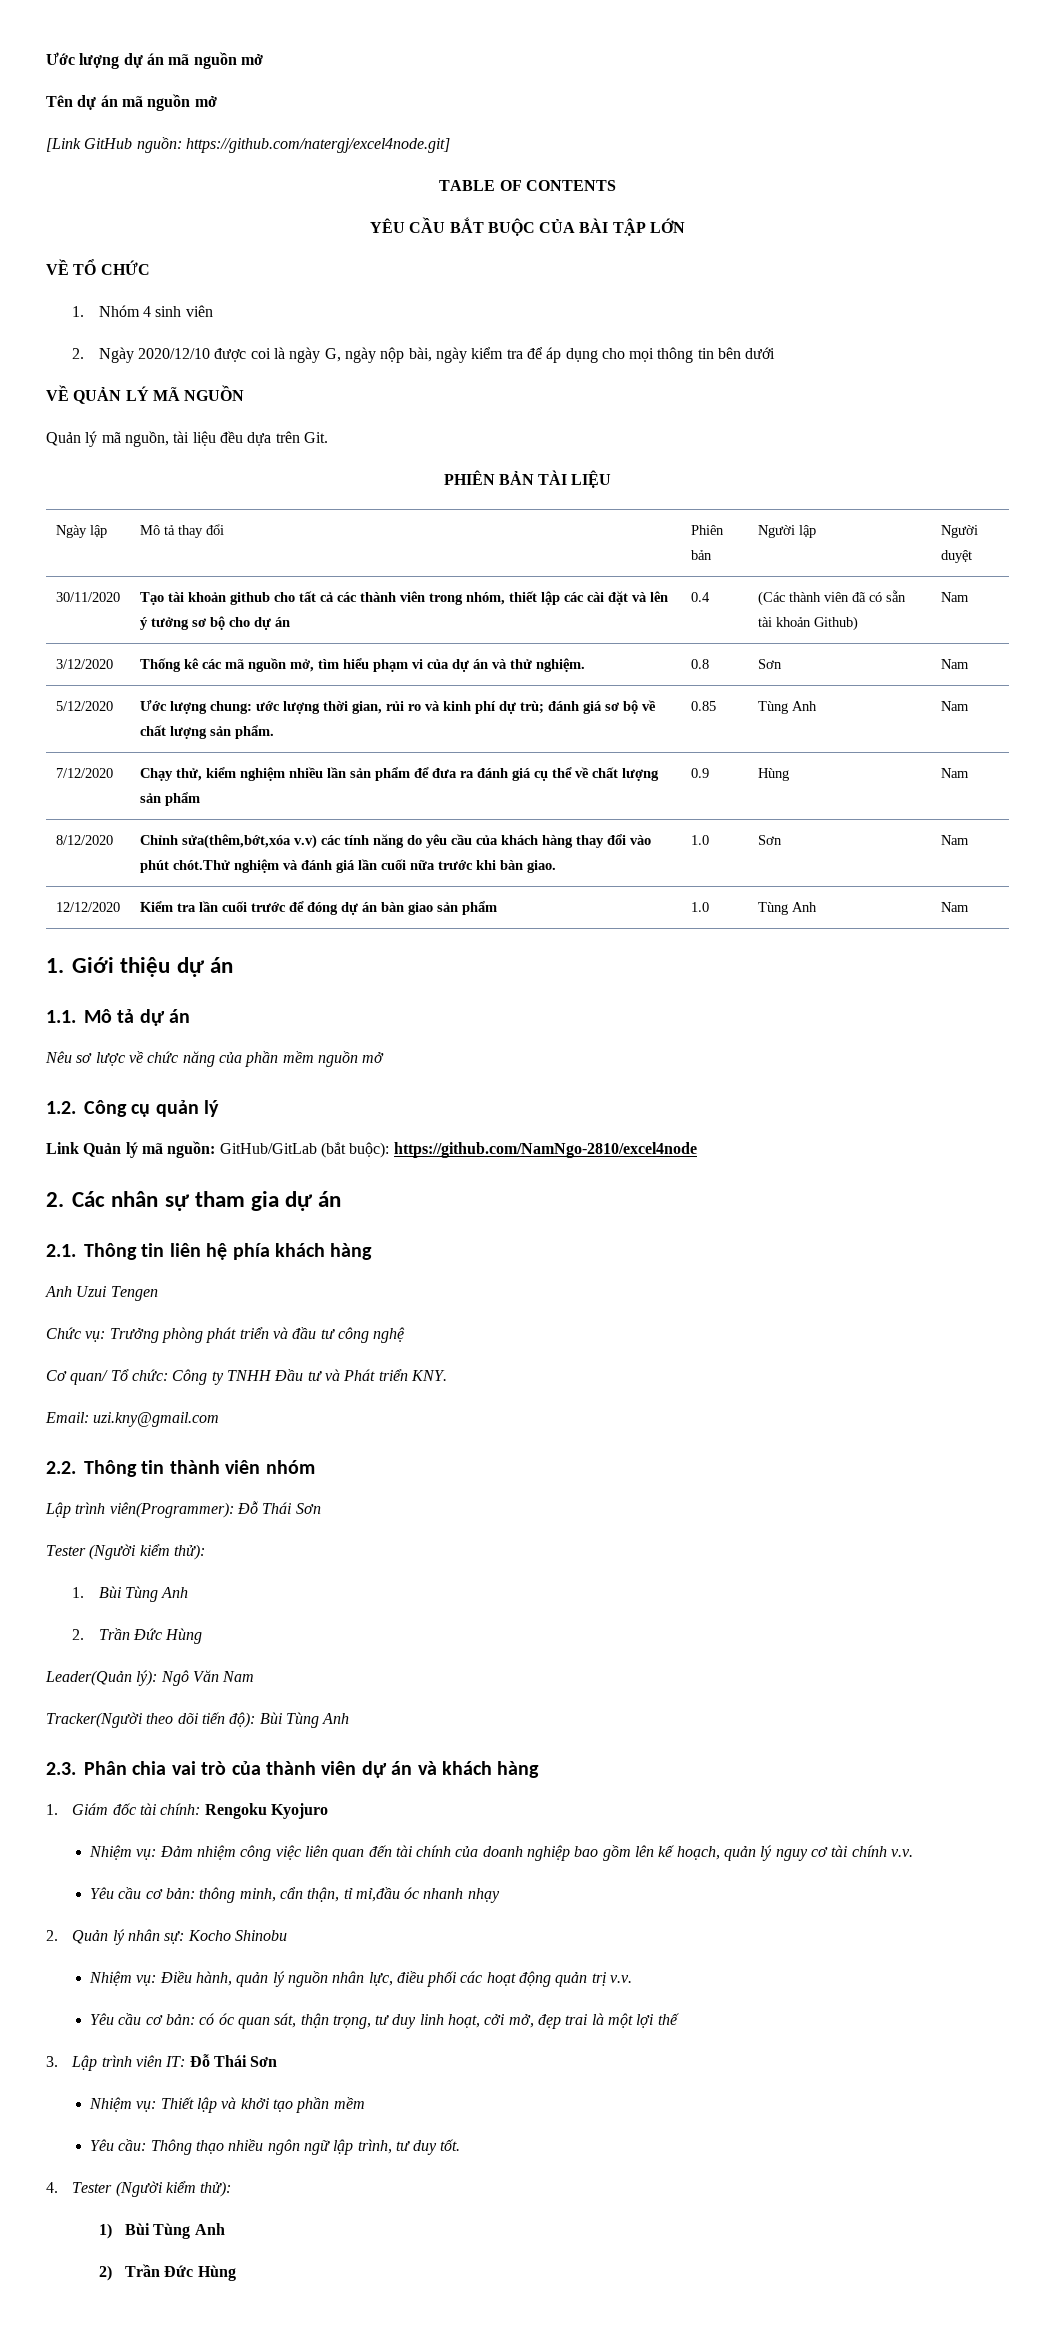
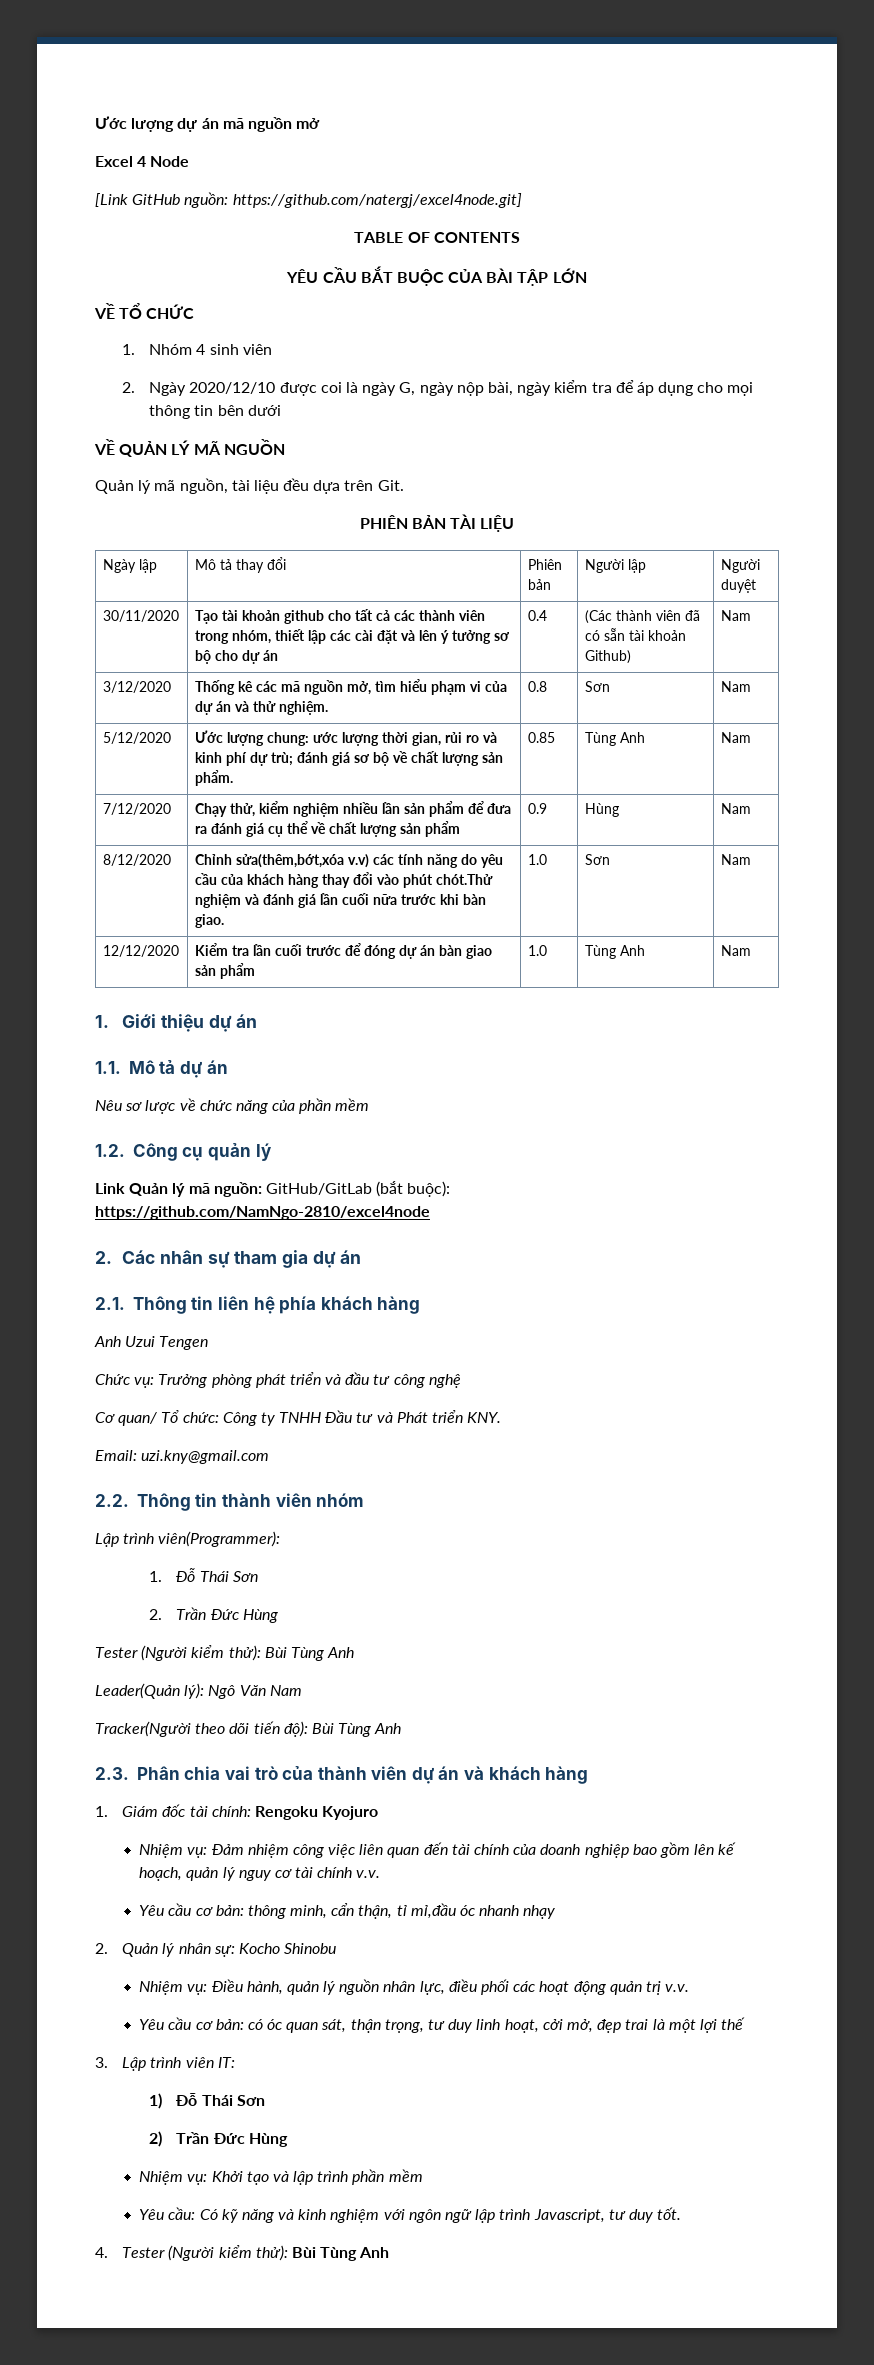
[46,94,217,111] Tên dự án mã nguồn mở -> [95,156,190,167] Excel 4 Node
[317,1051,385,1067] nguồn mở -> (370, 1104) none
[236,1501,321,1514] [46,1544,205,1560] [72,1586,189,1602] [72,1628,203,1644] Đỗ Thái Sơn // Tester (Người kiểm thử): // 1. Bùi Tùng Anh // 2. Trần Đức Hùng -> [149,1568,258,1582] [149,1607,278,1623] [95,1645,355,1661] // 1. Đỗ Thái Sơn // 2. Trần Đức Hùng // Tester (Người kiểm thử): Bùi Tùng Anh
[189,2054,278,2067] [88,2097,365,2113] [89,2139,264,2155] Đỗ Thái Sơn // Nhiệm vụ: Thiết lập và khởi tạo phần mềm // Yêu cầu: Thông thạo nhiều -> [149,2093,265,2109] [149,2131,288,2147] [139,2169,423,2185] [139,2207,405,2223] // 1) Đỗ Thái Sơn // 2) Trần Đức Hùng // Nhiệm vụ: Khởi tạo và lập trình phần mềm // Yêu cầu: Có kỹ năng và kinh nghiệm với
[357,2139,392,2154] trình, -> [499,2209,605,2223] trình Javascript,
[98,2223,225,2239] [98,2264,236,2281] // 1) Bùi Tùng Anh // 2) Trần Đức Hùng -> [291,2247,390,2261] Bùi Tùng Anh

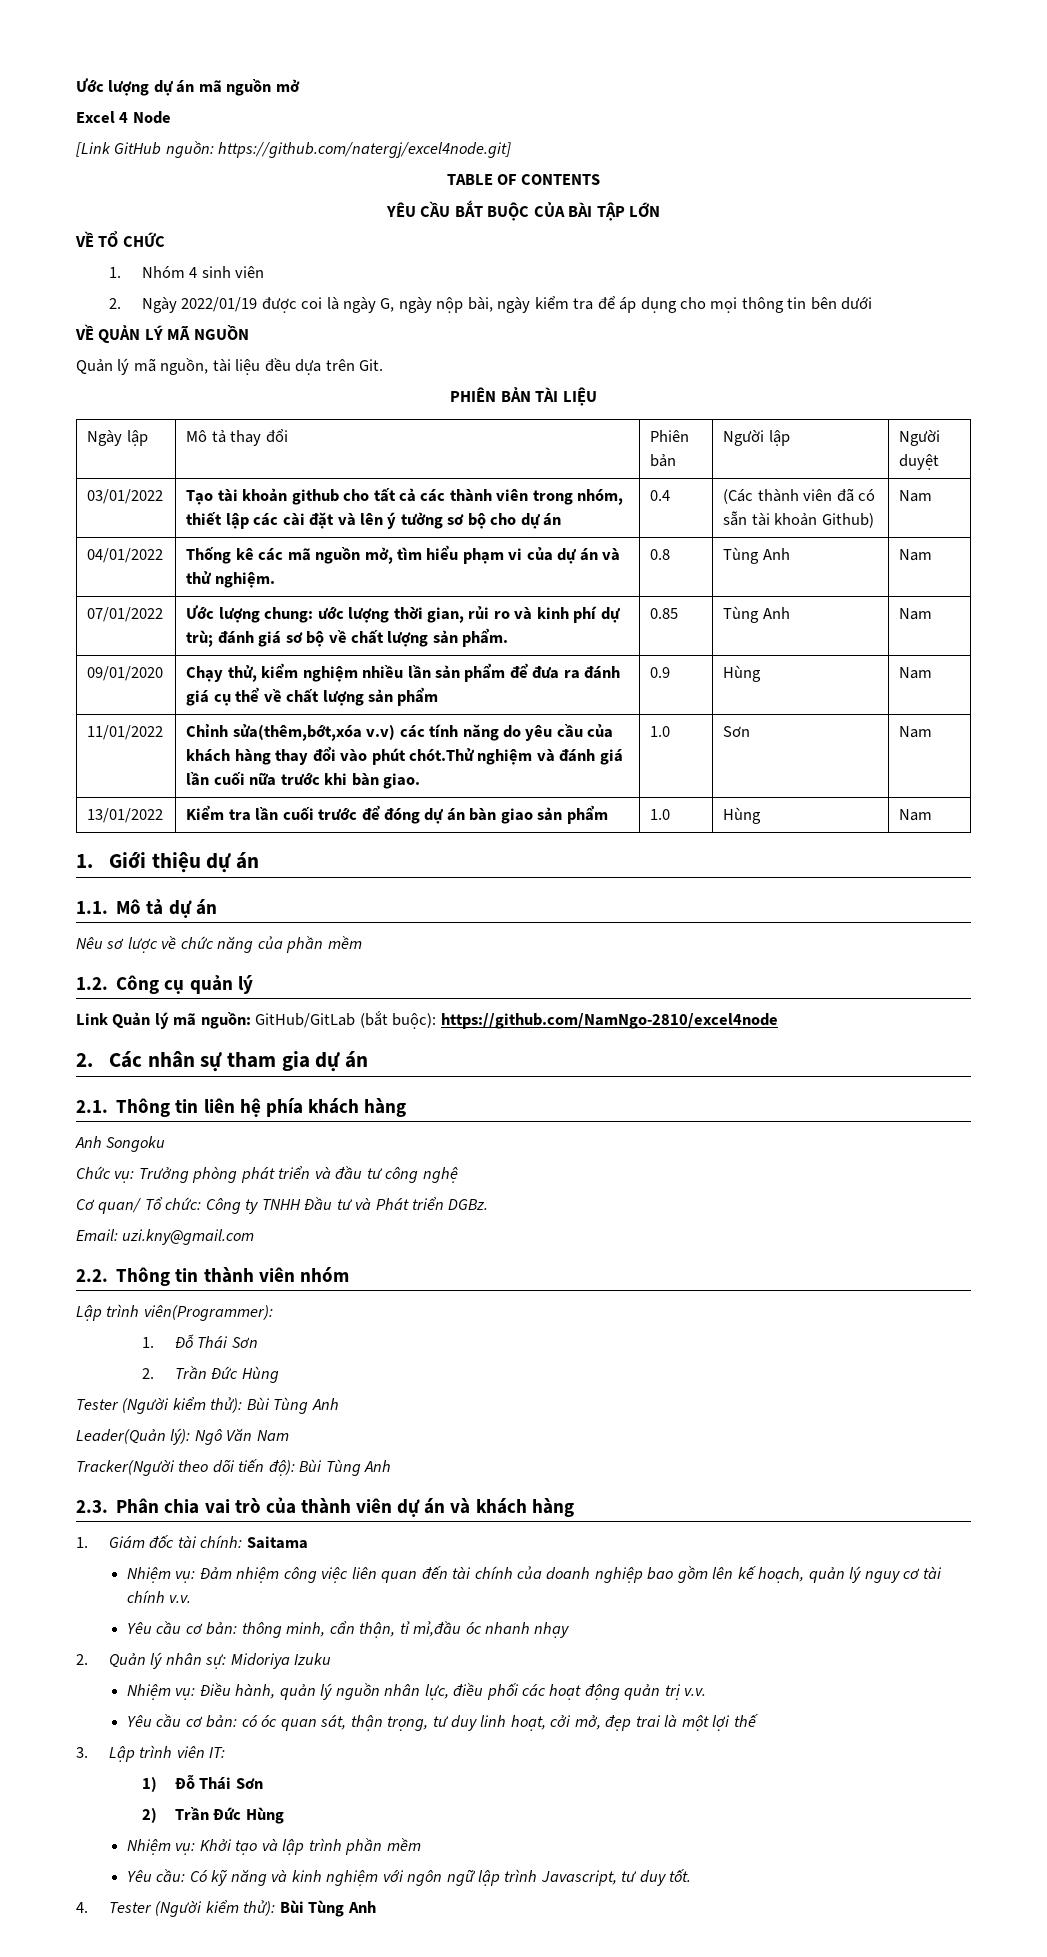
[189,382,276,394] 2020/12/10 -> [181,297,258,312] 2022/01/19
[102,610,179,622] 30/11/2020 -> [87,489,164,504] 03/01/2022
[102,681,171,693] 3/12/2020 -> [87,548,164,563] 04/01/2022
[584,681,610,692] [720,681,751,692] [102,732,171,744] Sơn | Nam // 5/12/2020 -> [723,547,790,564] [899,549,933,561] [87,607,164,622] Tùng Anh | Nam // 07/01/2022
[102,803,171,815] 7/12/2020 -> [87,666,164,681] 09/01/2020
[102,854,171,866] 8/12/2020 -> [87,725,164,740] 11/01/2022
[102,945,179,957] 12/12/2020 -> [87,808,164,823] 13/01/2022
[584,945,645,959] Tùng Anh -> [723,807,762,824] Hùng
[125,1336,209,1350] Uzui Tengen -> [106,1136,166,1152] Songoku
[467,1412,502,1423] KNY. -> [448,1199,489,1210] DGBz.
[254,1806,379,1820] Rengoku Kyojuro -> [246,1536,308,1549] Saitama
[238,1943,337,1954] Kocho Shinobu -> [230,1653,332,1669] Midoriya Izuku

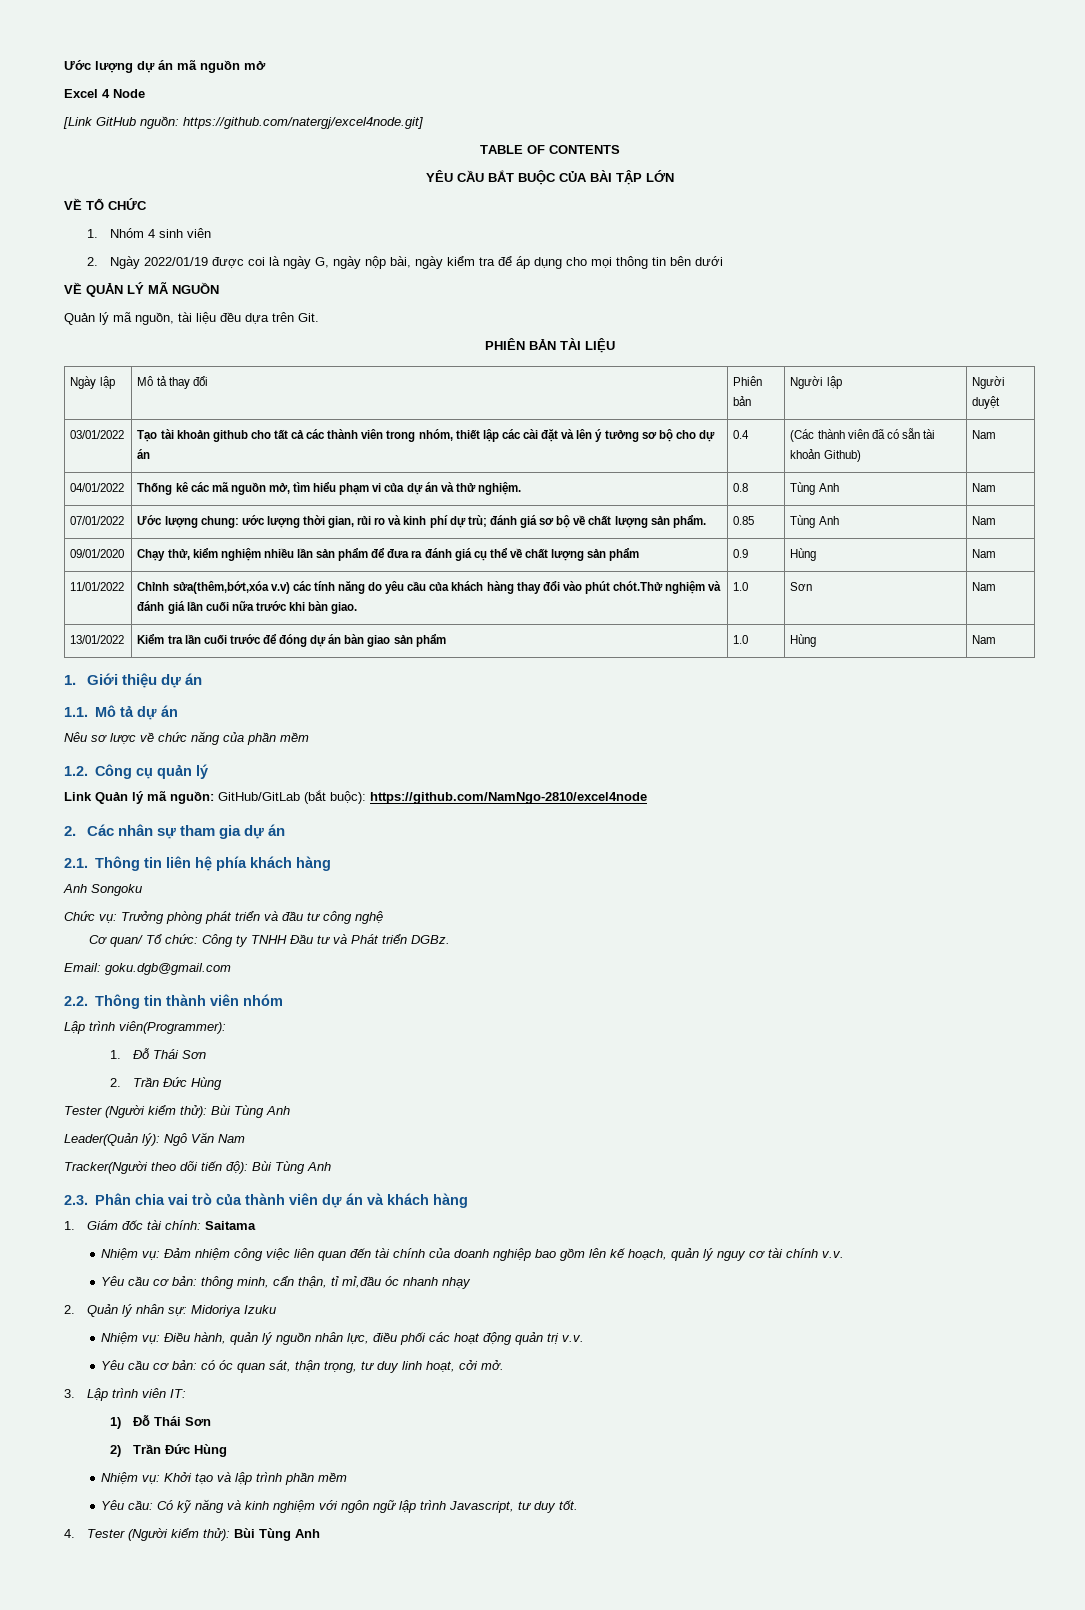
[122,1229,255,1245] uzi.kny@gmail.com -> [105,963,231,975] goku.dgb@gmail.com
[574,1714,758,1731] mở, đẹp trai là một lợi thế -> [481,1360,505,1370] mở.

